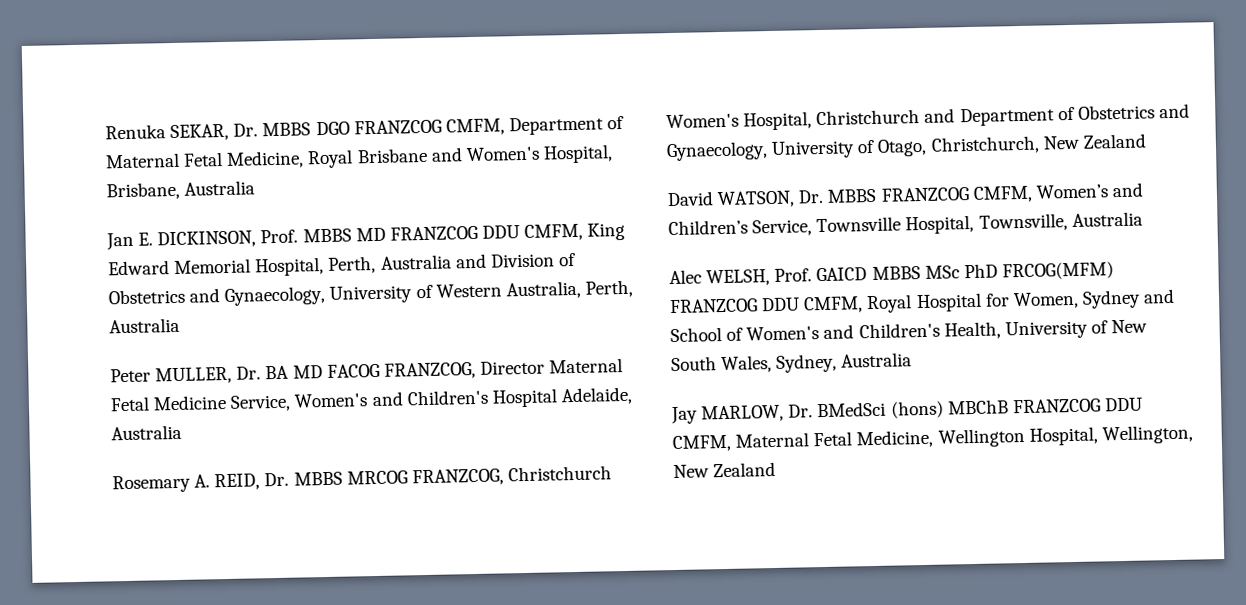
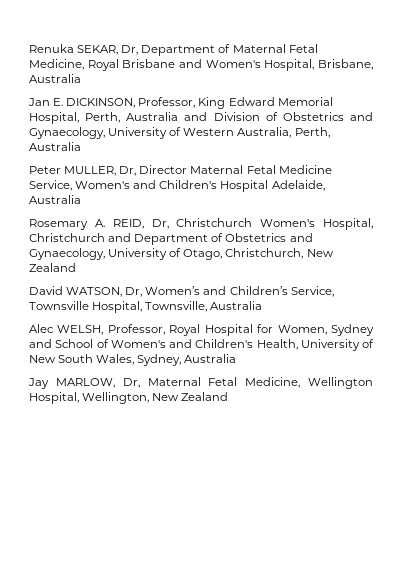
[233,118,505,137] Dr. MBBS DGO FRANZCOG CMFM, -> [121,45,139,55] Dr,
[260,223,584,244] Prof. MBBS MD FRANZCOG DDU CMFM, -> [138,97,196,108] Professor,
[236,361,476,380] Dr. BA MD FACOG FRANZCOG, -> [119,166,137,176] Dr,
[264,468,504,487] Dr. MBBS MRCOG FRANZCOG, -> [151,219,169,229] Dr,
[798,185,1033,204] Dr. MBBS FRANZCOG CMFM, -> [125,287,143,297] Dr,
[774,261,1114,282] [669,296,864,314] Prof. GAICD MBBS MSc PhD FRCOG(MFM) FRANZCOG DDU CMFM, -> [107,324,165,335] Professor,
[788,397,1143,419] [672,434,731,453] Dr. BMedSci (hons) MBChB FRANZCOG DDU CMFM, -> [122,378,140,388] Dr,

